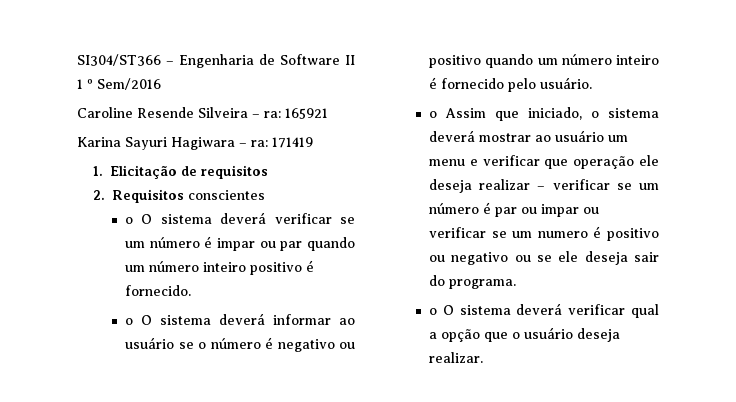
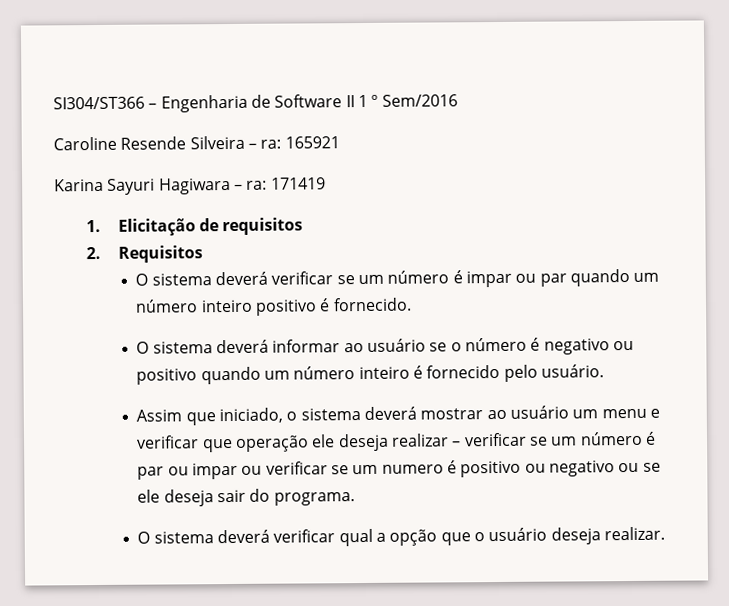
[188,190,266,200] [125,217,134,224] conscientes // o -> (203, 254) //
[125,318,134,325] o -> (412, 304) none
[429,111,438,118] o -> (604, 371) none
[429,308,438,315] o -> (355, 499) none

